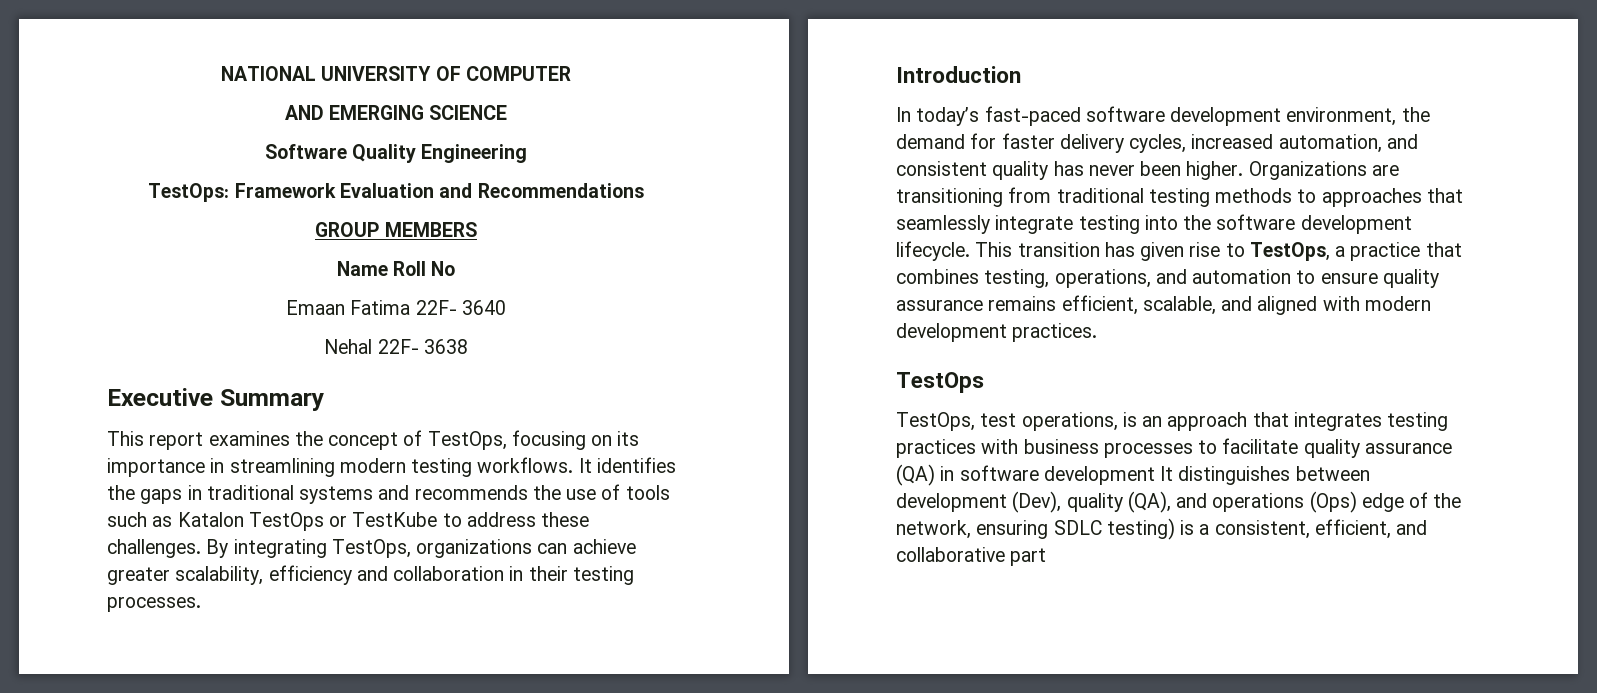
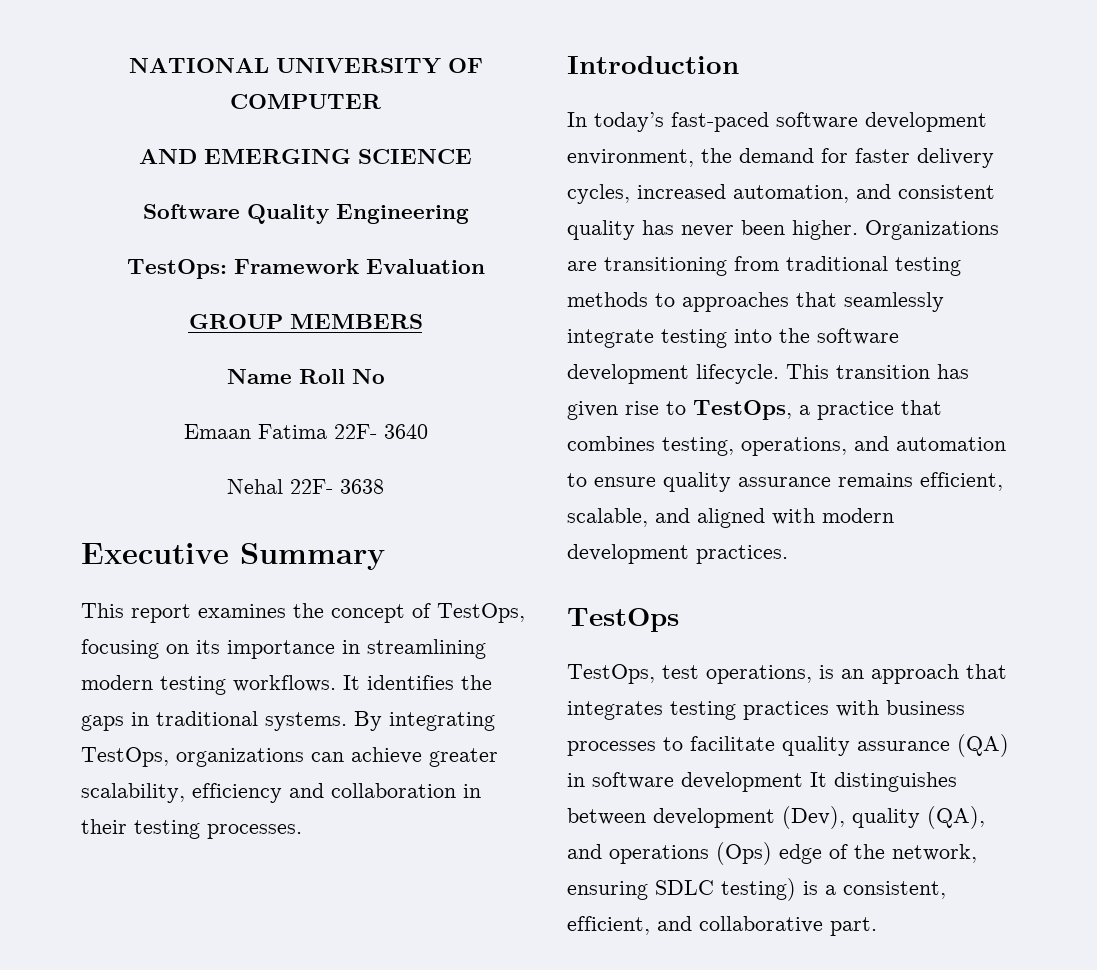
[439,183,644,198] and Recommendations -> (485, 266) none
[299,484,670,504] [107,512,590,531] [107,539,201,558] systems and recommends the use of tools such as Katalon TestOps or TestKube to address these challenges. -> [265,712,347,731] systems.
[1010,548,1047,566] part -> [830,917,877,936] part.

